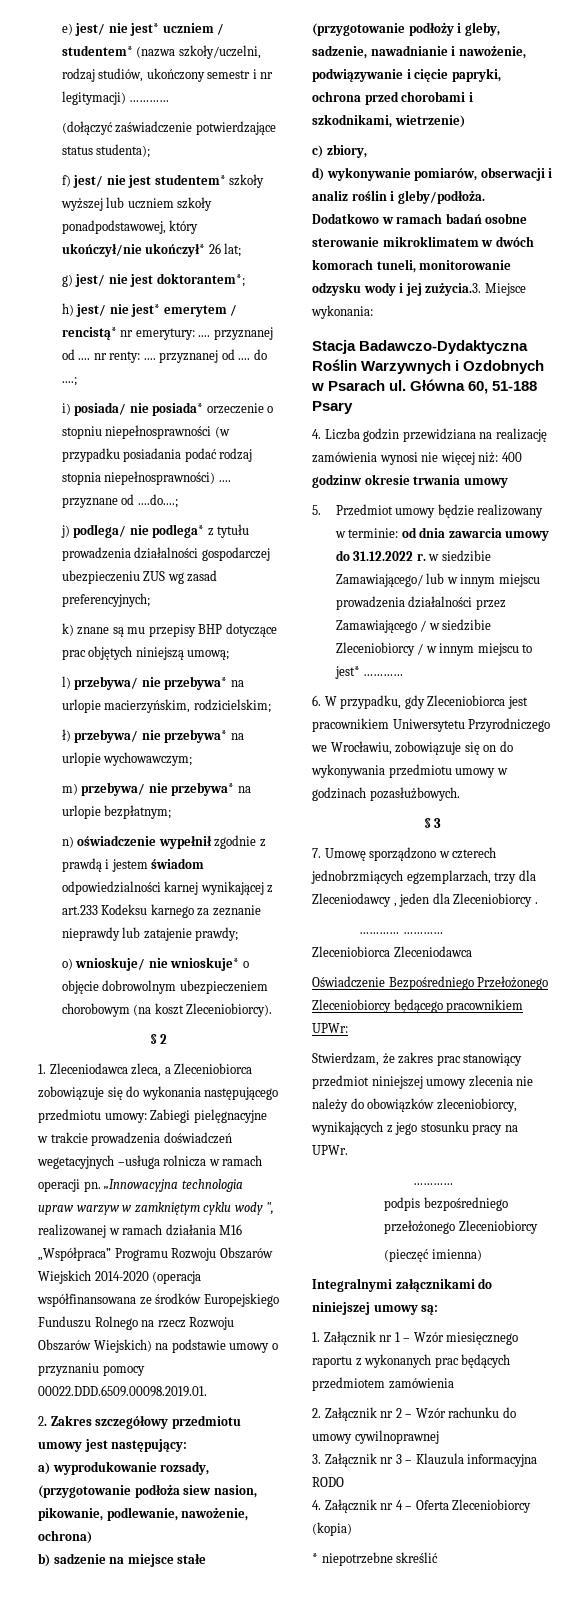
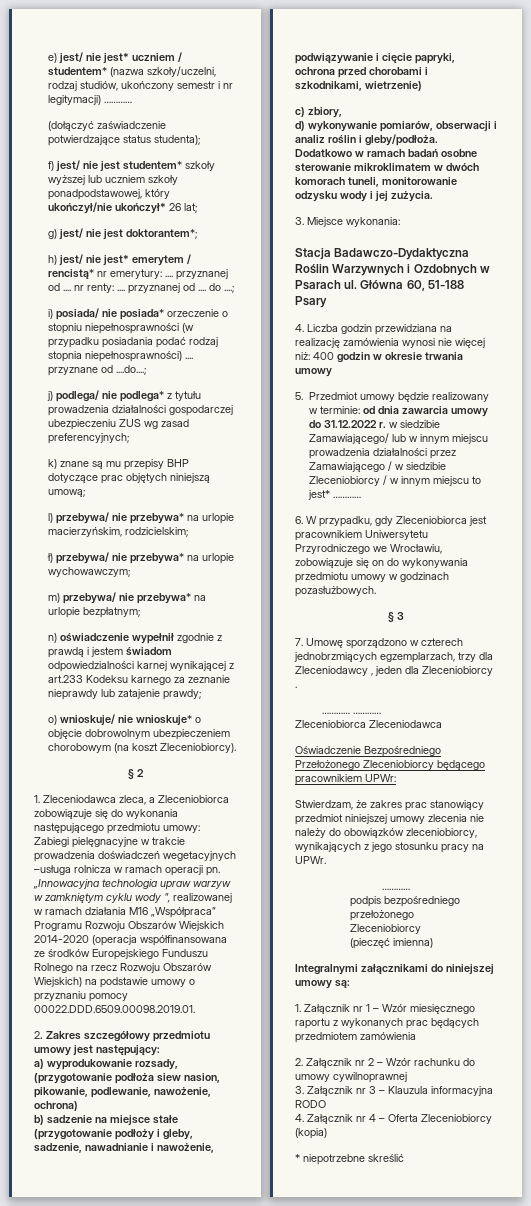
[425,283,482,296] zużycia.3. -> [391,191,433,202] [295,217,304,225] zużycia. // 3.
[312,474,362,488] godzinw -> [337,352,382,363] godzin w
(456, 1227) none -> (414, 915) //

